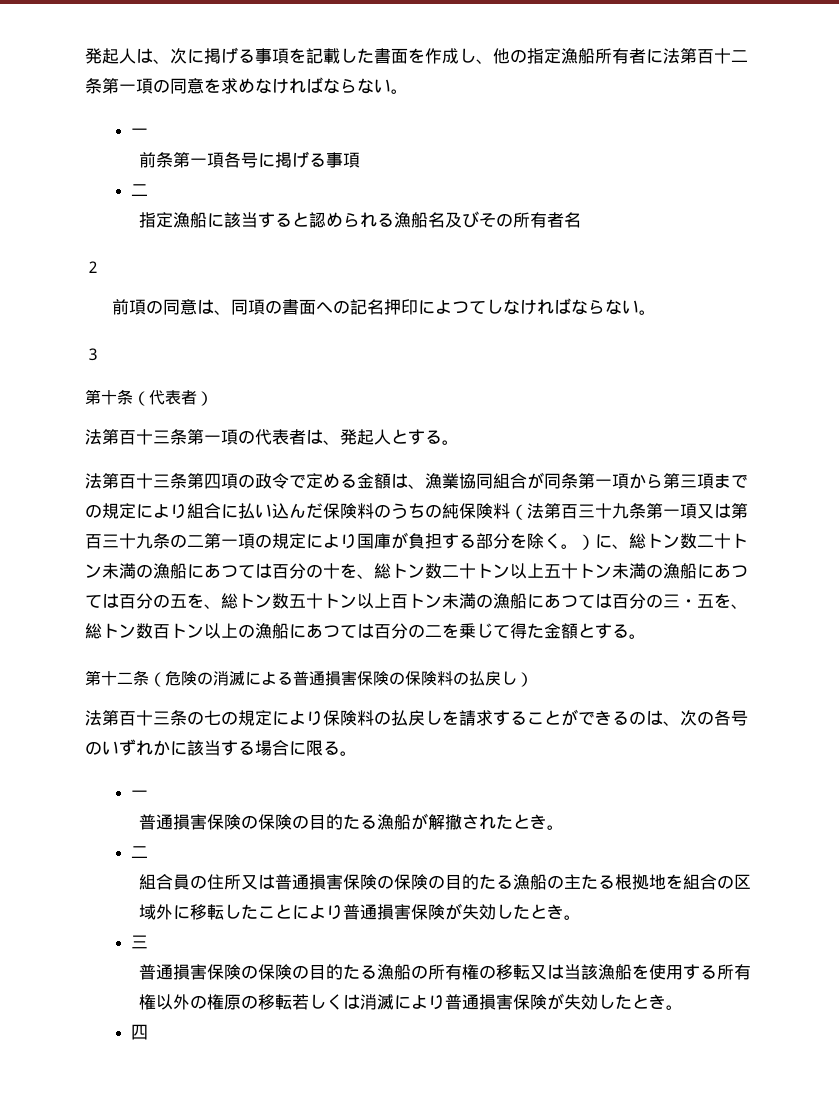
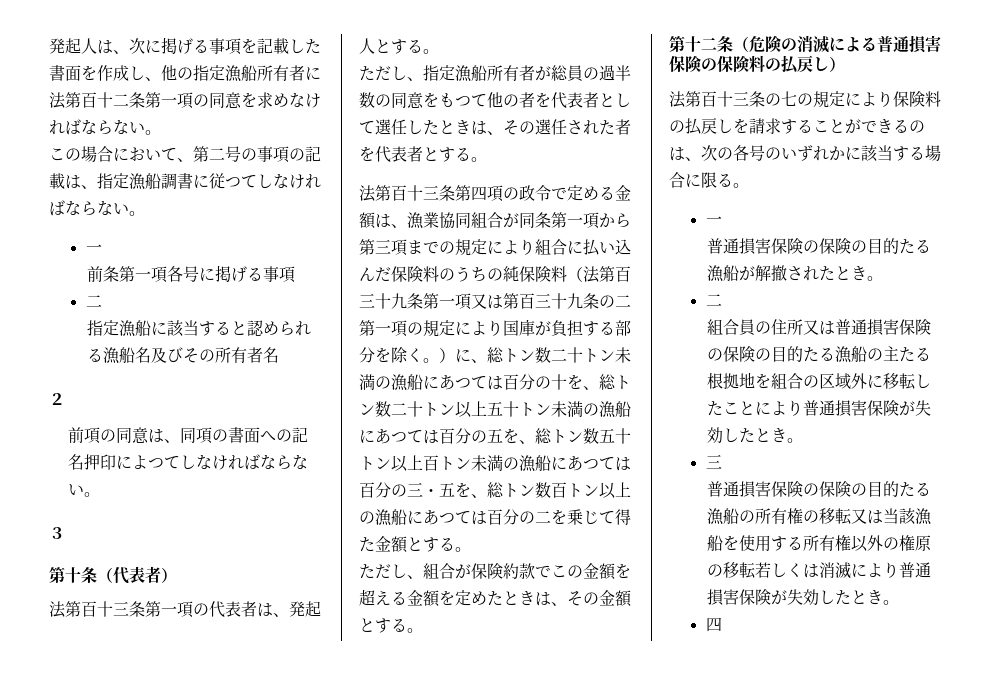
(408, 91) none -> [49,146,321,163] [49,173,321,190] [49,200,145,216] // この場合において、第二号の事項の記載は、指定漁船調書に従つてしなければならない。
(459, 442) none -> [359,65,631,82] [359,92,631,109] [359,119,631,135] [359,146,487,163] // ただし、指定漁船所有者が総員の過半数の同意をもつて他の者を代表者として選任したときは、その選任された者を代表者とする。
(646, 636) none -> [359,563,631,580] [359,589,632,607] [359,618,423,633] // ただし、組合が保険約款でこの金額を超える金額を定めたときは、その金額とする。

